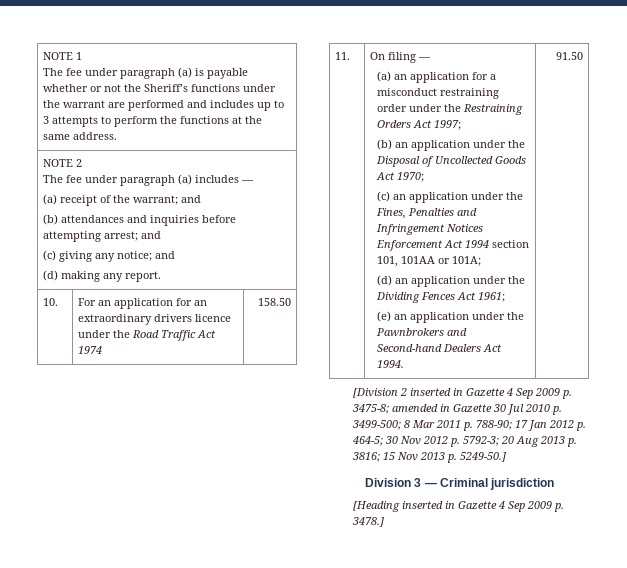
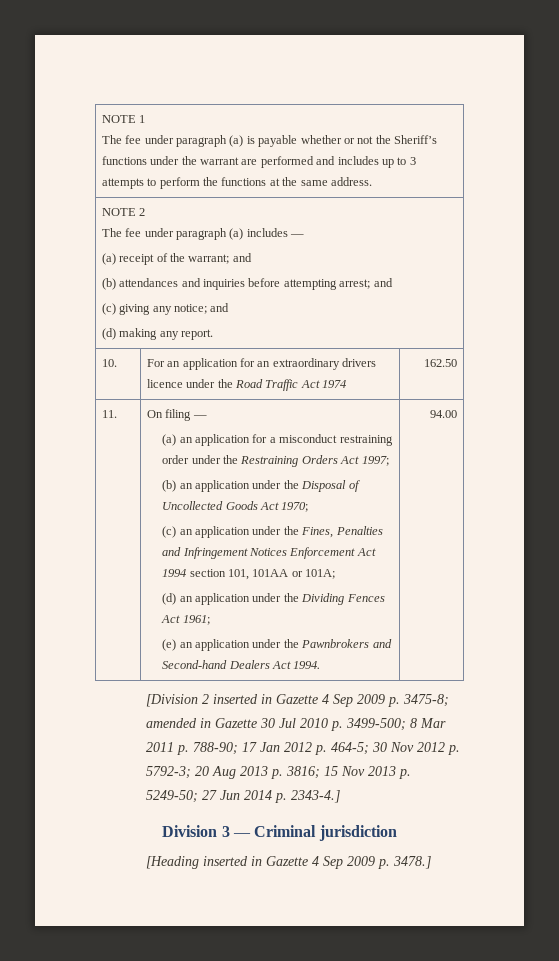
[257,298,291,306] 158.50 -> [424,359,458,367] 162.50
[555,52,583,60] 91.50 -> [430,410,458,418] 94.00
[460,452,507,462] 5249-50.] -> [146,790,341,803] 5249-50; 27 Jun 2014 p. 2343-4.]

